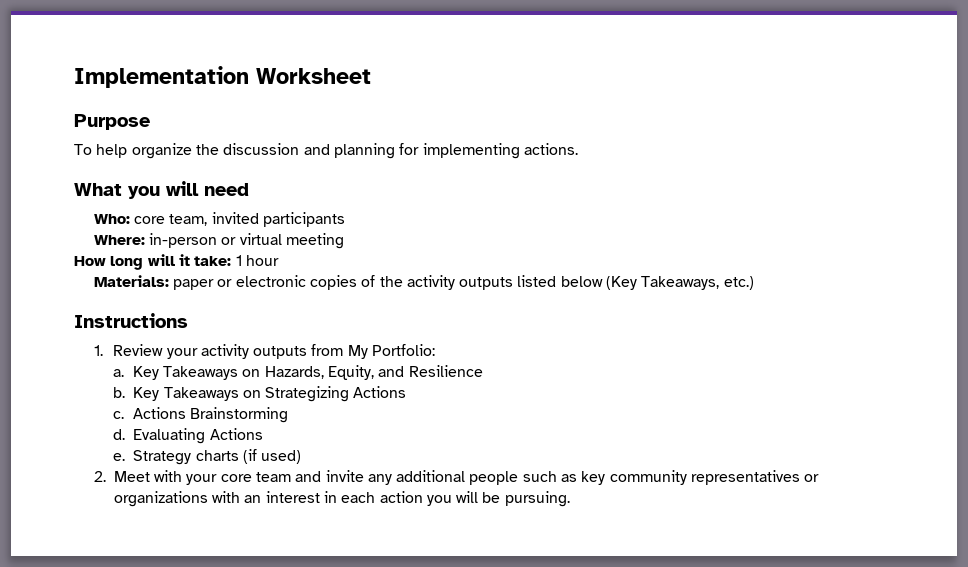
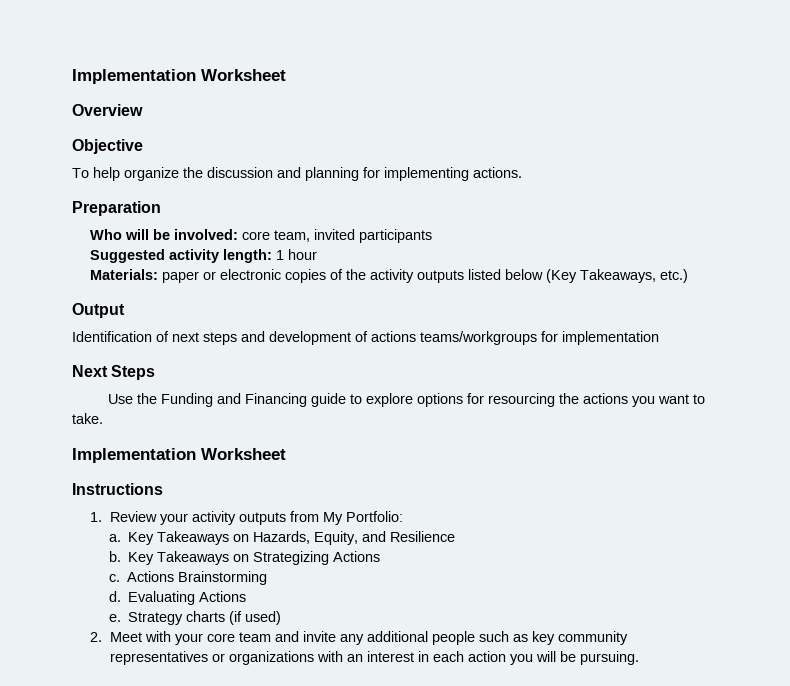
[74,66,371,88] [74,114,150,130] Implementation Worksheet // Purpose -> [72,69,286,84] [72,104,143,116] [72,139,143,154] Implementation Worksheet // Overview // Objective
[74,181,249,199] [93,214,130,224] What you will need // Who: -> [72,201,161,216] [90,229,239,240] Preparation // Who will be involved:
[93,233,344,249] [74,254,232,270] Where: in-person or virtual meeting // How long will it take: -> [90,249,273,263] Suggested activity length:
(754, 283) none -> [72,303,125,318] [72,331,659,345] [72,365,156,380] [108,393,706,407] [72,413,103,424] [72,448,286,463] // Output // Identification of next steps and development of actions teams/workgroups for implementation // Next Steps // Use the Funding and Financing guide to explore options for resourcing the actions you want to take. // Implementation Worksheet

